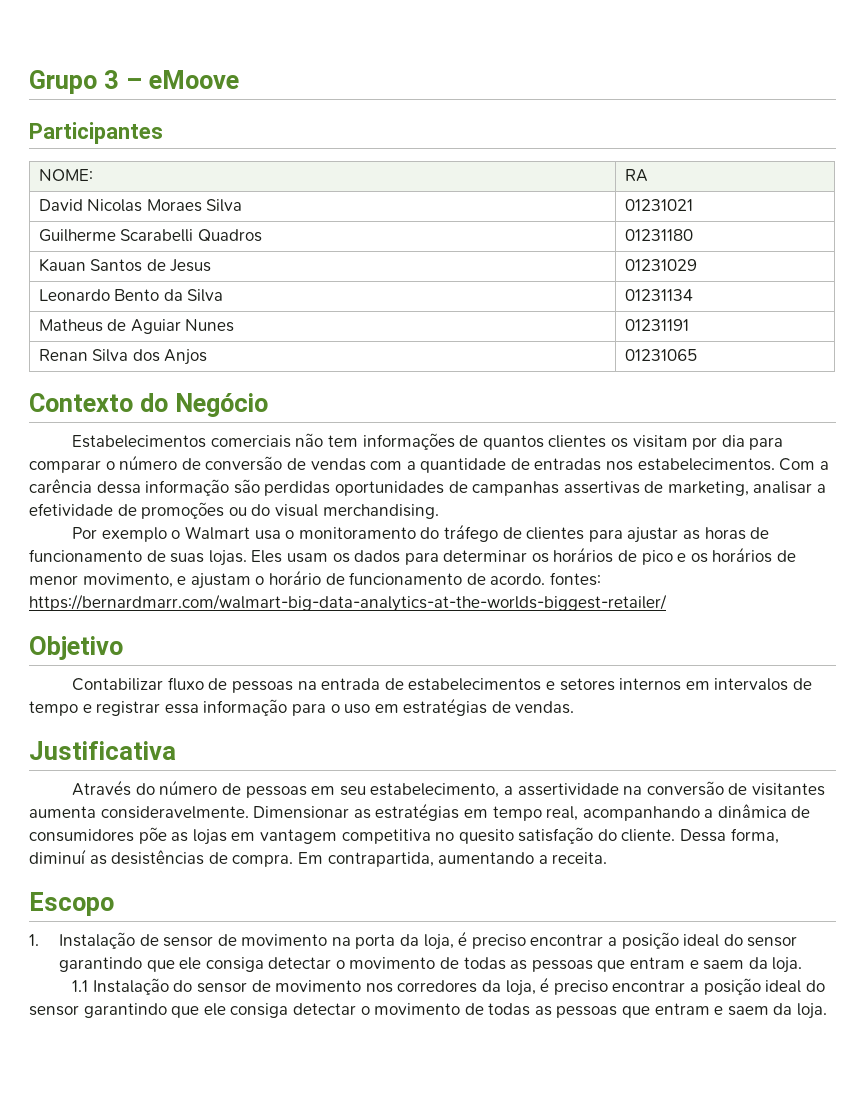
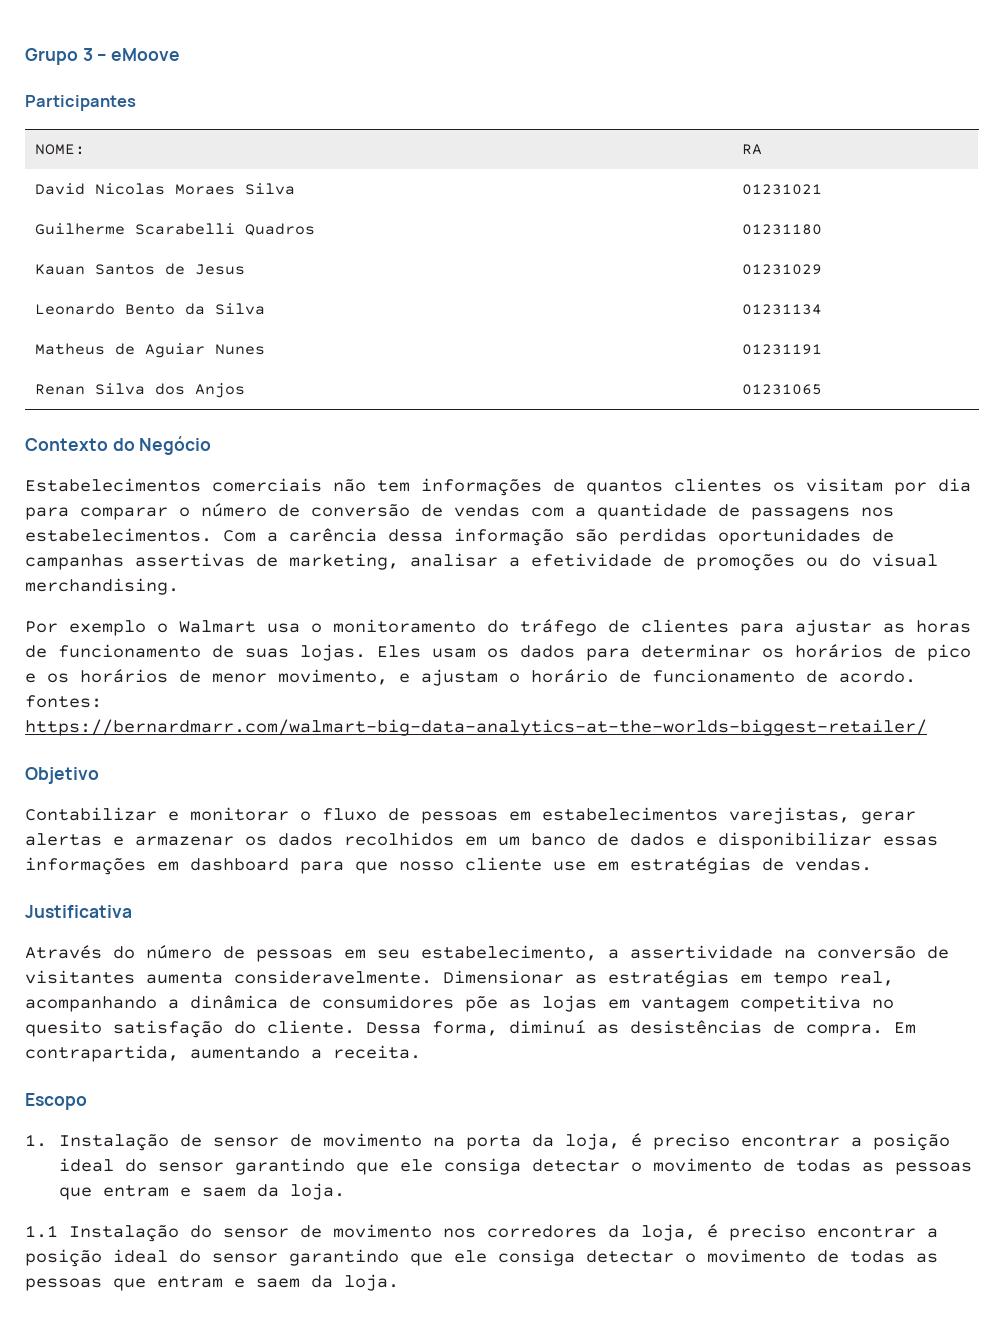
[534,458,602,471] entradas -> [751,507,850,520] passagens
[167,677,812,693] [29,699,371,716] fluxo de pessoas na entrada de estabelecimentos e setores internos em intervalos de tempo e registrar essa informação para o uso -> [168,807,916,824] [25,832,938,849] [25,857,586,875] e monitorar o fluxo de pessoas em estabelecimentos varejistas, gerar alertas e armazenar os dados recolhidos em um banco de dados e disponibilizar essas informações em dashboard para que nosso cliente use

